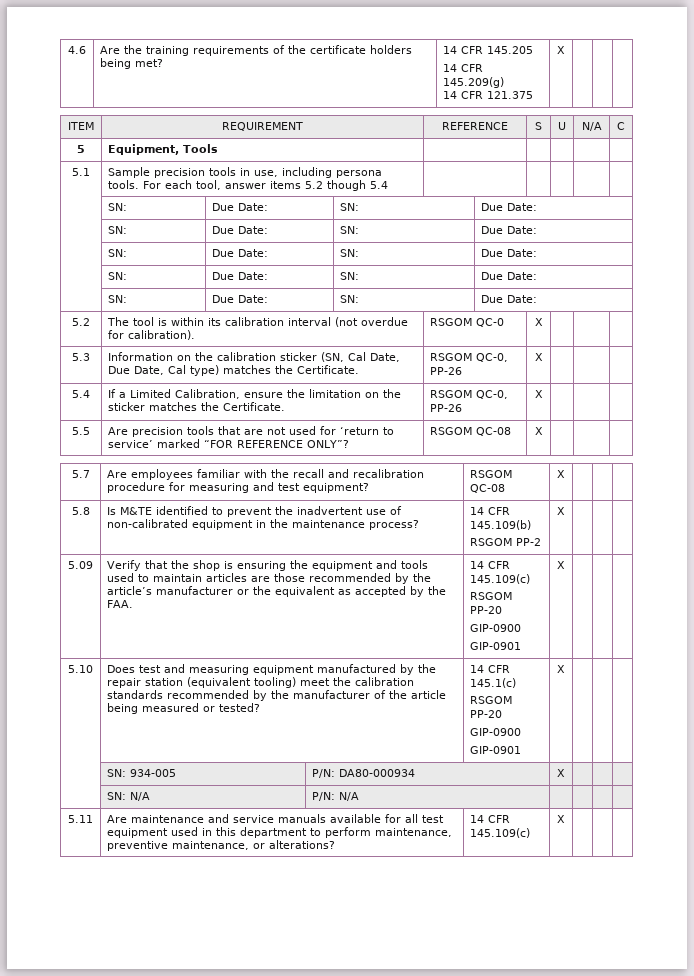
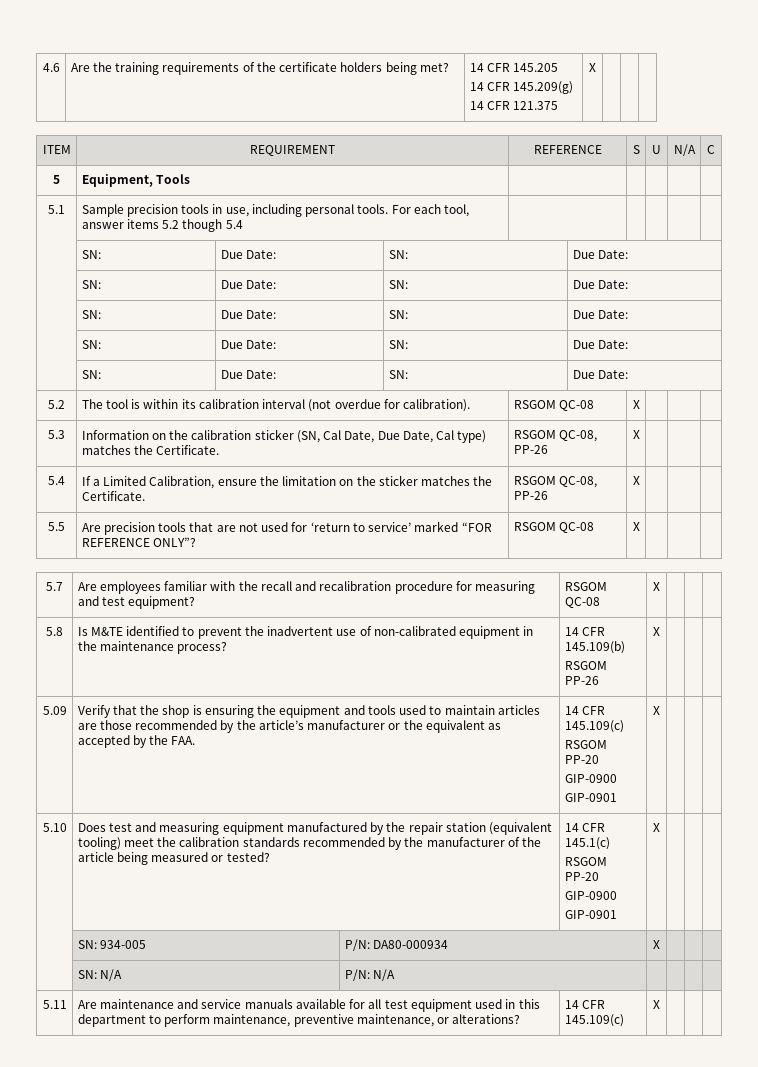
[336,170,383,178] persona -> [305,204,355,217] personal
[476,318,505,327] QC-0 -> [558,400,594,411] QC-08
[476,353,509,362] QC-0, -> [558,430,597,442] QC-08,
[476,390,509,399] QC-0, -> [558,476,597,488] QC-08,
[516,538,542,546] PP-2 -> [564,676,599,685] PP-26

